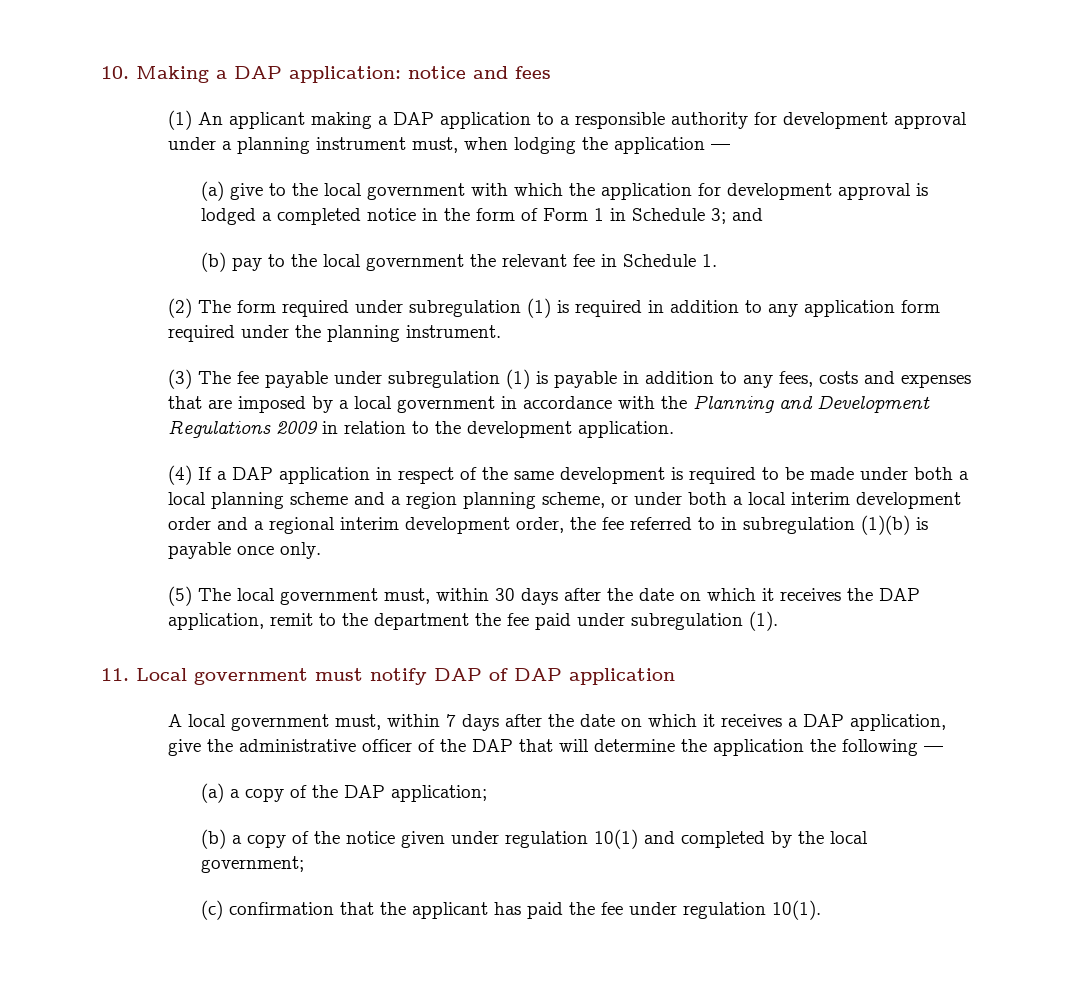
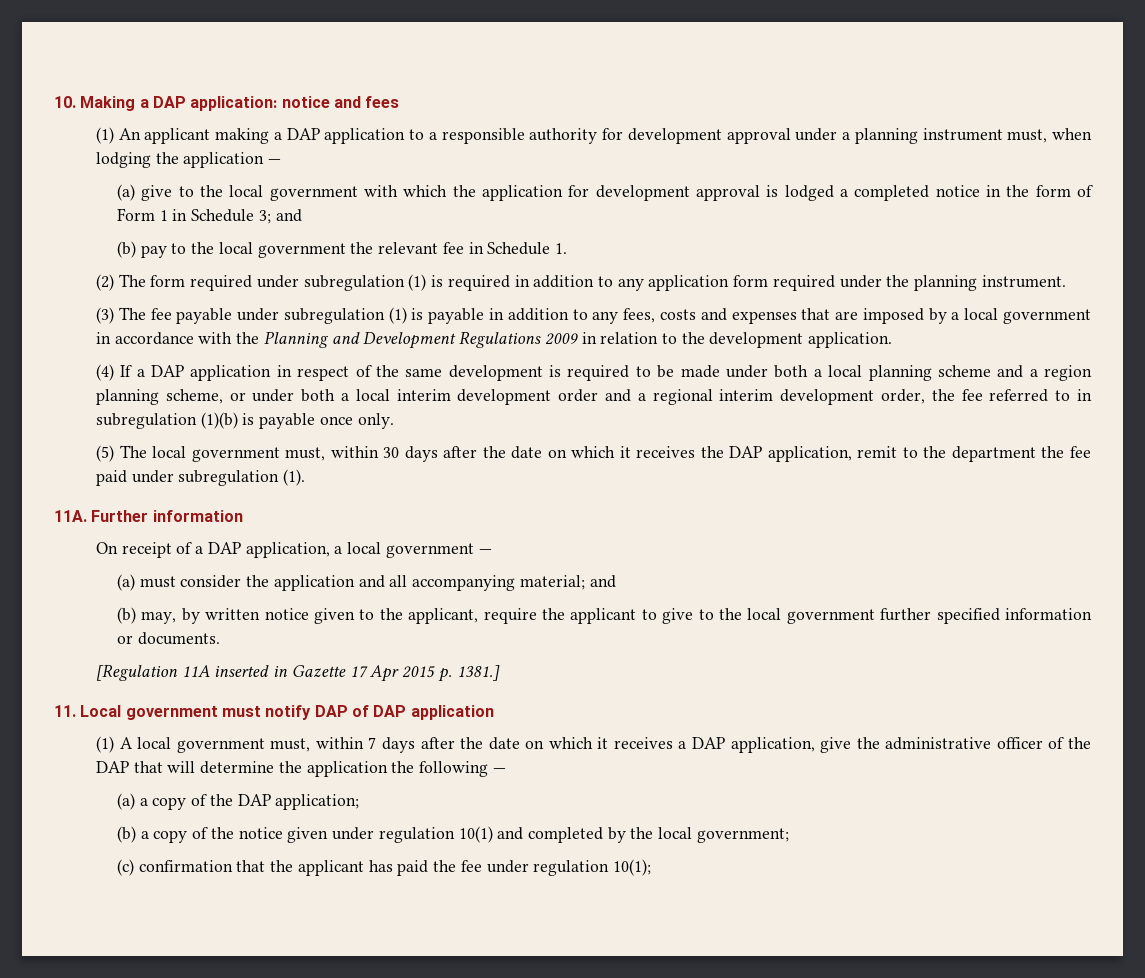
(778, 621) none -> [54,510,243,522] [95,542,492,558] [116,574,616,591] [116,607,1092,624] [116,632,220,645] [95,664,500,682] // 11A. Further information // On receipt of a DAP application, a local government — // (a) must consider the application and all accompanying material; and // (b) may, by written notice given to the applicant, require the applicant to give to the local government further specified information or documents. // [Regulation 11A inserted in Gazette 17 Apr 2015 p. 1381.]
(675, 676) none -> [95,736,114,753] (1)
[772,900,822,920] 10(1). -> [612,859,651,876] 10(1);

